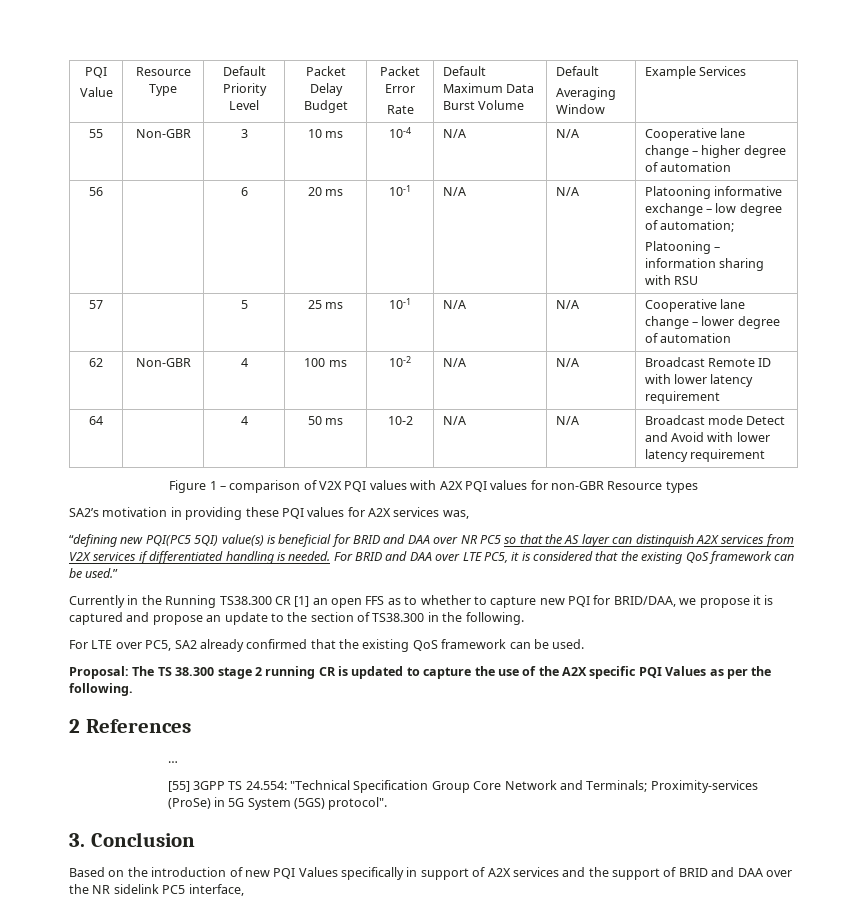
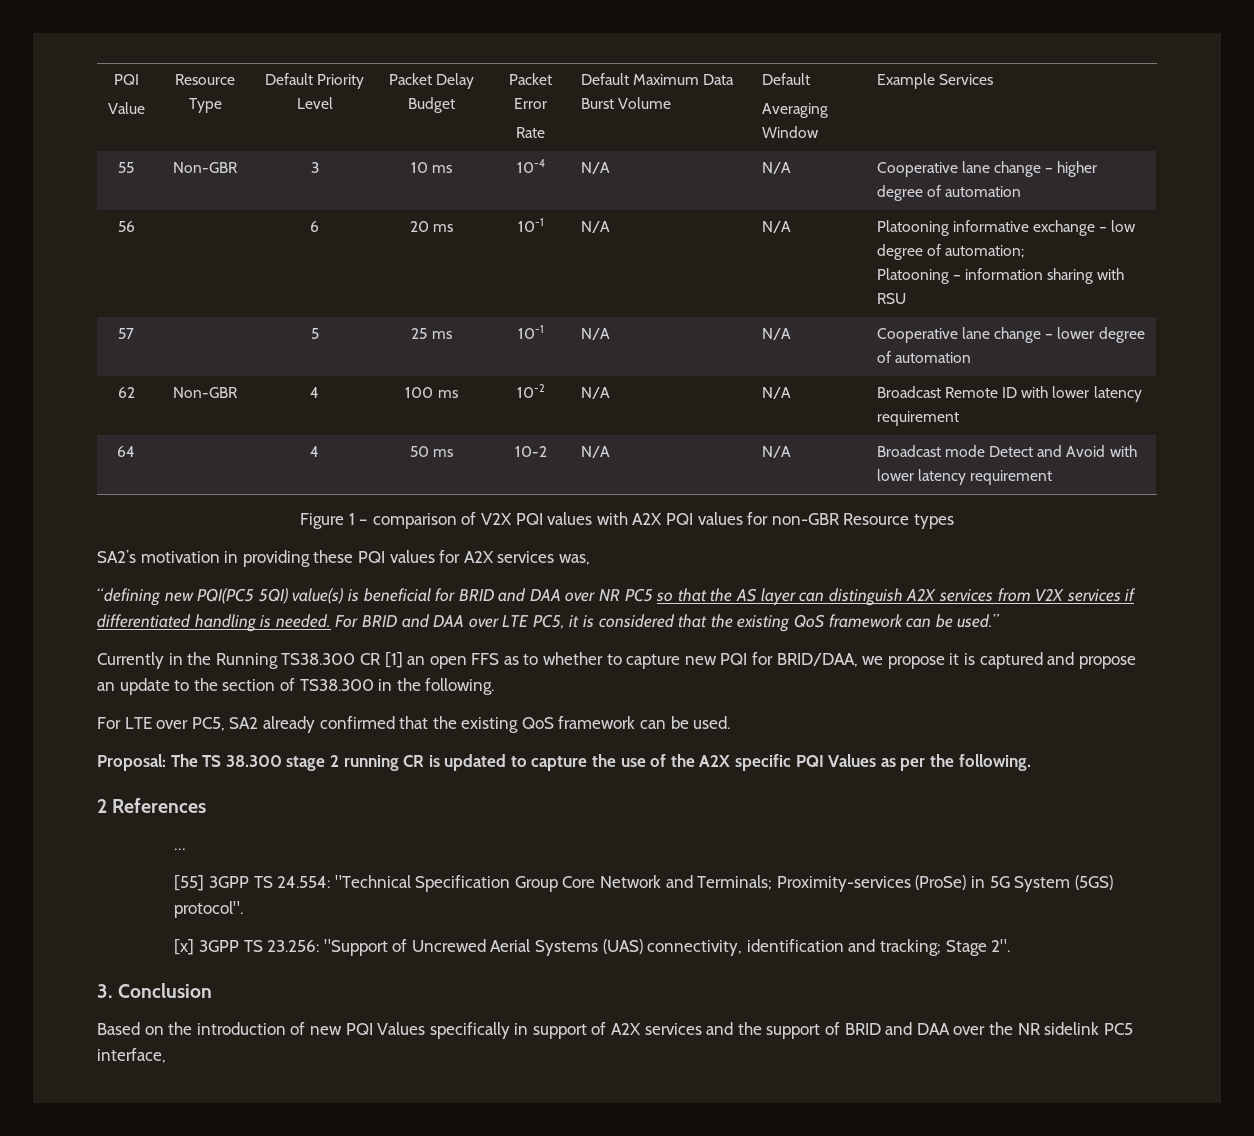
(388, 803) none -> [174,939,1011,956] // [x] 3GPP TS 23.256: "Support of Uncrewed Aerial Systems (UAS) connectivity, identification and tracking; Stage 2".

